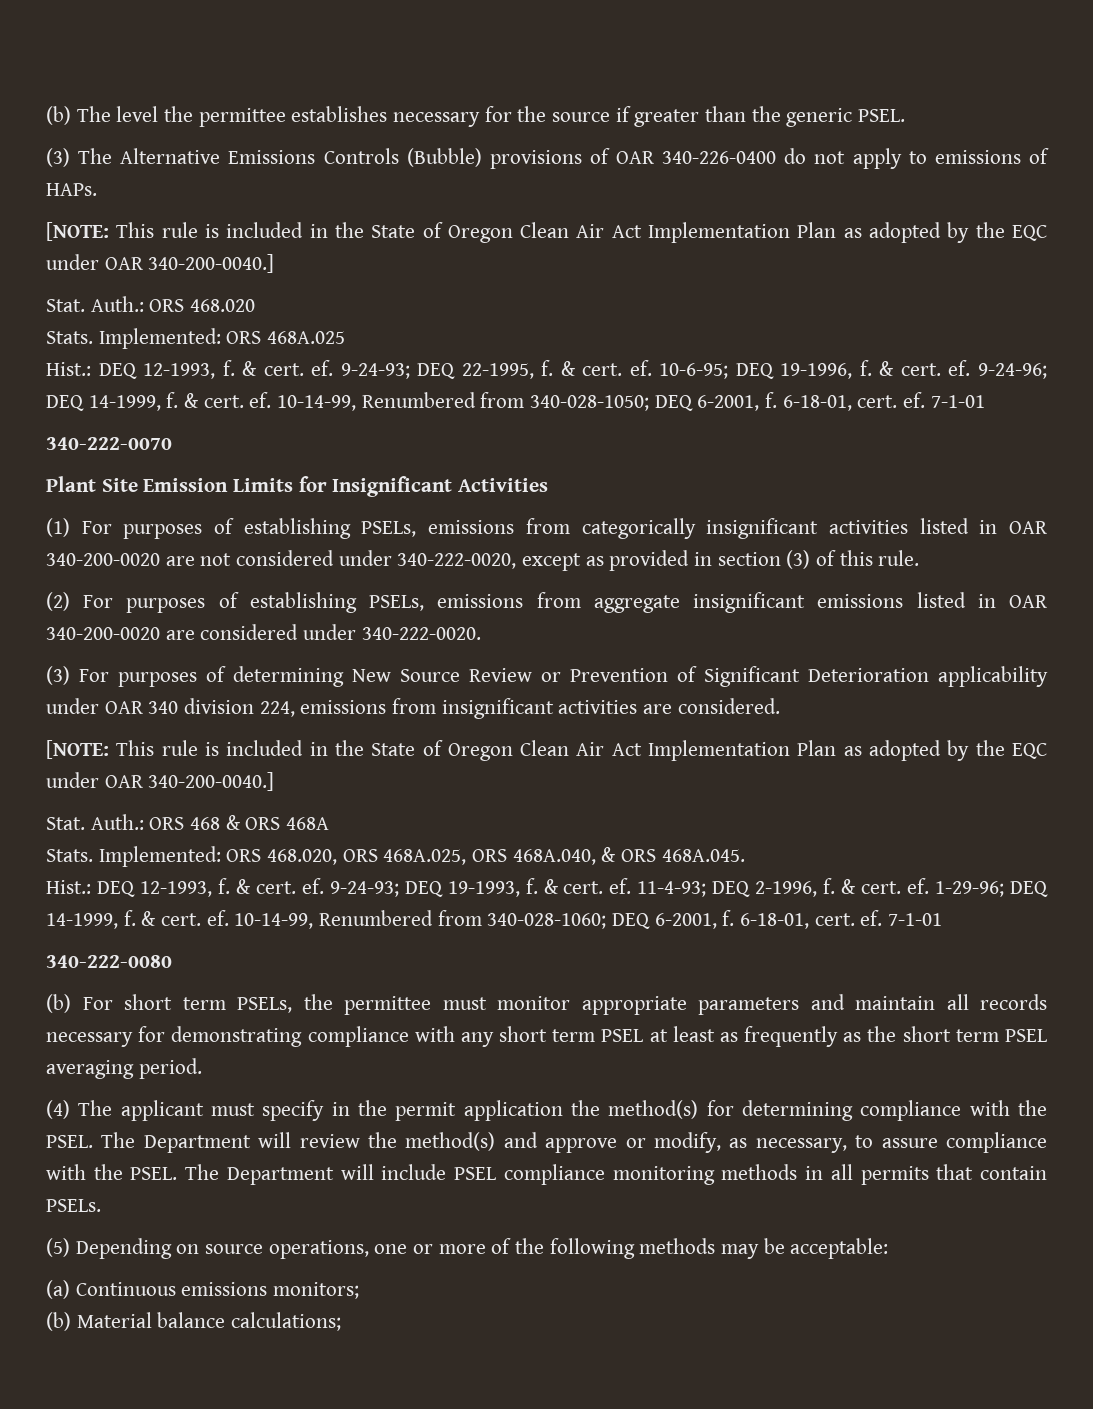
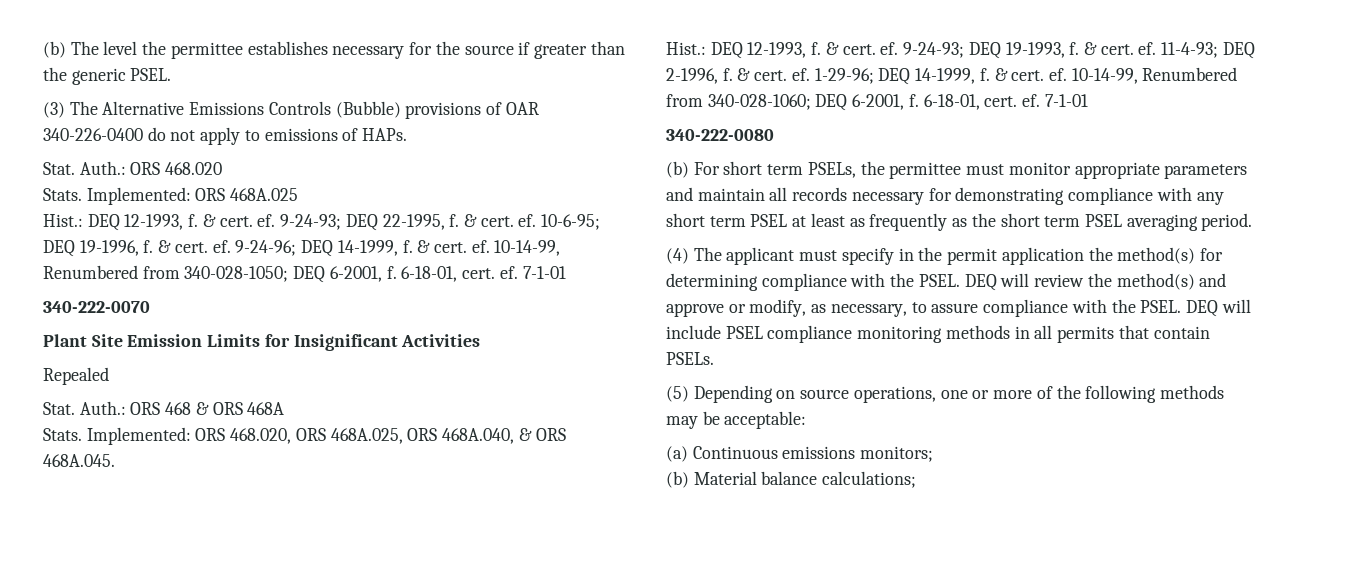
[46,222,1047,243] [46,254,275,273] // [NOTE: This rule is included in the State of Oregon Clean Air Act Implementation Plan as adopted by the EQC under OAR 340-200-0040.] -> (408, 134) none
[46,518,1049,539] [46,550,920,571] [46,592,1049,613] [46,624,481,640] [46,666,1048,687] [46,698,780,719] [46,740,1047,761] [46,772,275,791] (1) For purposes of establishing PSELs, emissions from categorically insignificant activities listed in OAR 340-200-0020 are not considered under 340-222-0020, except as provided in section (3) of this rule. // (2) For purposes of establishing PSELs, emissions from aggregate insignificant emissions listed in OAR 340-200-0020 are considered under 340-222-0020. // (3) For purposes of determining New Source Review or Prevention of Significant Deterioration applicability under OAR 340 division 224, emissions from insignificant activities are considered. // [NOTE: This rule is included in the State of Oregon Clean Air Act Implementation Plan as adopted by the EQC under OAR 340-200-0040.] -> [43,367,109,385] Repealed
[101,1132,251,1153] The Department -> [964,274,997,291] DEQ
[185,1164,334,1185] The Department -> [1185,300,1218,317] DEQ

